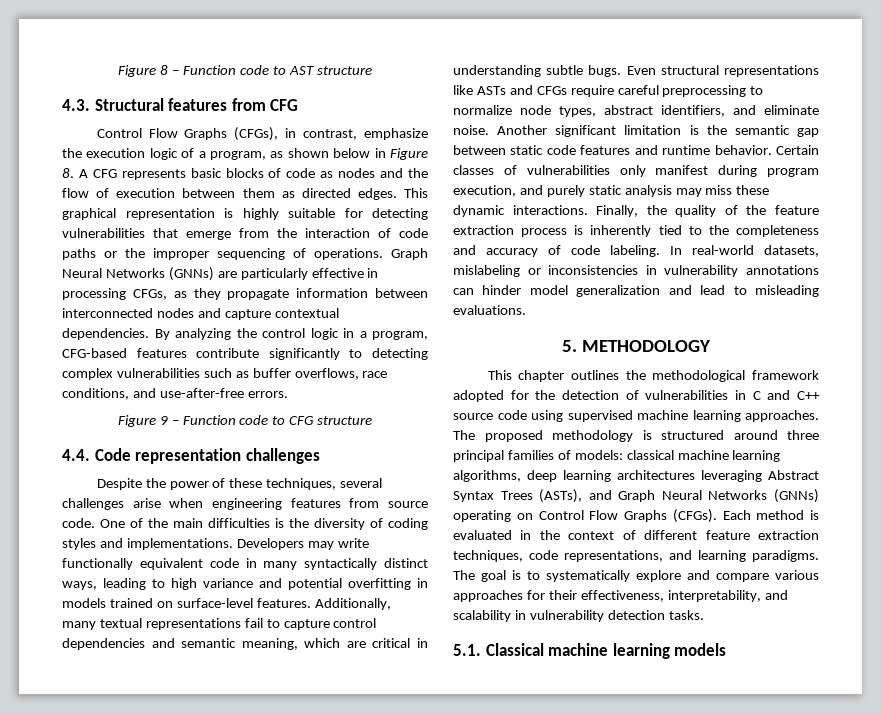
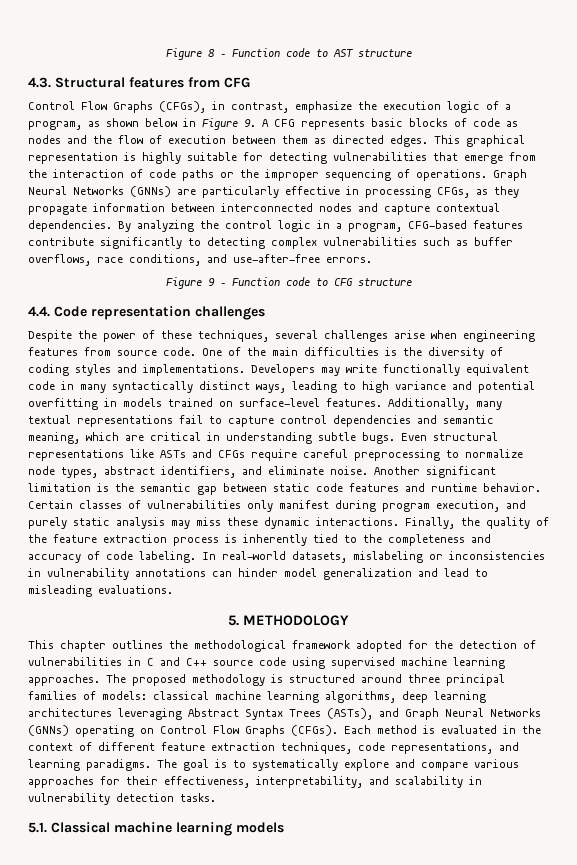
[62,168,74,178] 8. -> [244,119,256,127] 9.

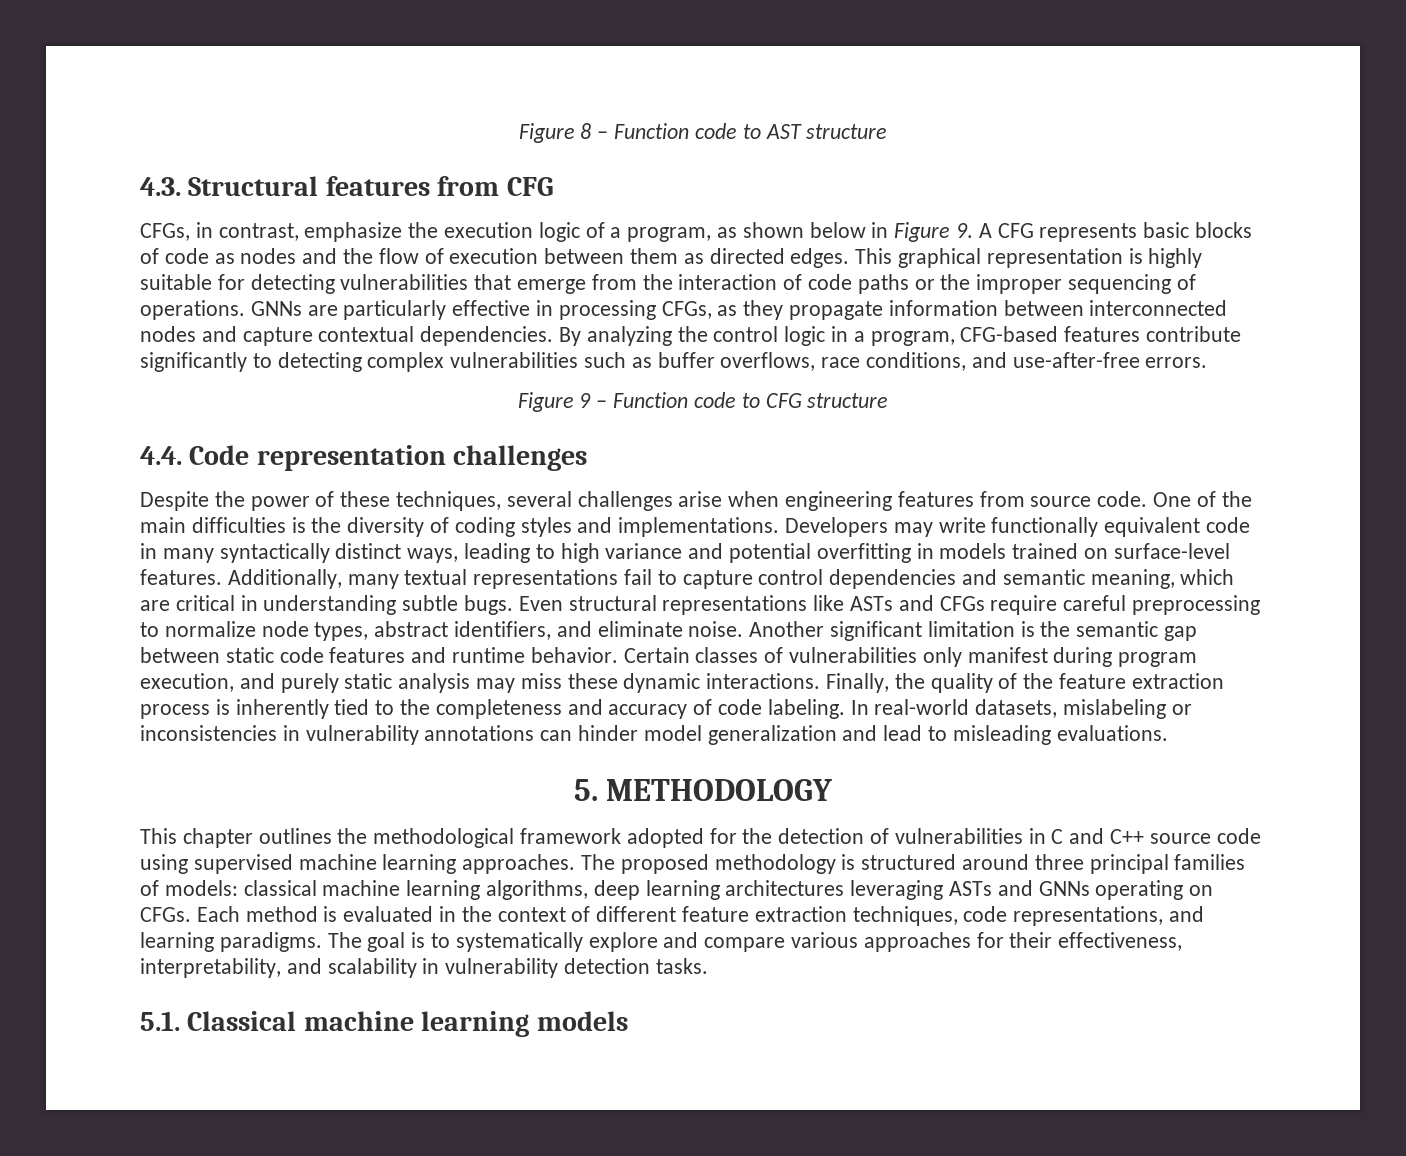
[28,101,206,113] Control Flow Graphs (CFGs), -> [140,223,190,241] CFGs,
[493,169,527,181] [28,186,171,197] Graph Neural Networks (GNNs) -> [250,301,302,316] GNNs
[188,708,541,720] [28,725,338,737] Abstract Syntax Trees (ASTs), and Graph Neural Networks (GNNs) operating on Control Flow Graphs (CFGs). -> [949,880,1214,900] [140,907,191,922] ASTs and GNNs operating on CFGs.

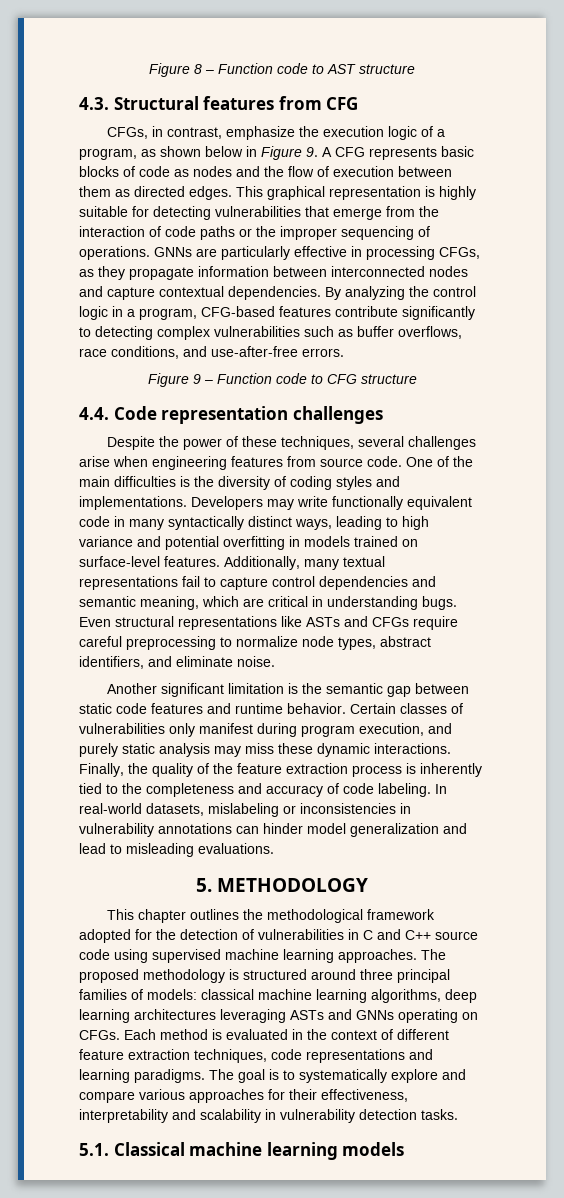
[402,595,459,611] subtle -> (418, 603) none
(744, 629) none -> (275, 661) //
[1013,906,1164,926] representations, -> [306,1049,405,1063] representations
[140,958,281,978] interpretability, -> [79,1109,168,1123] interpretability

